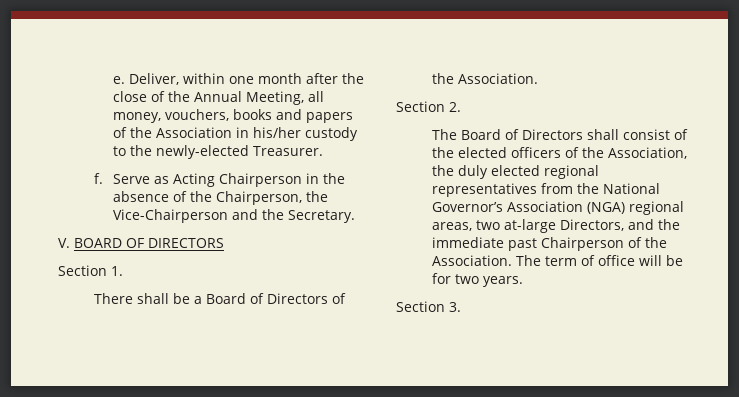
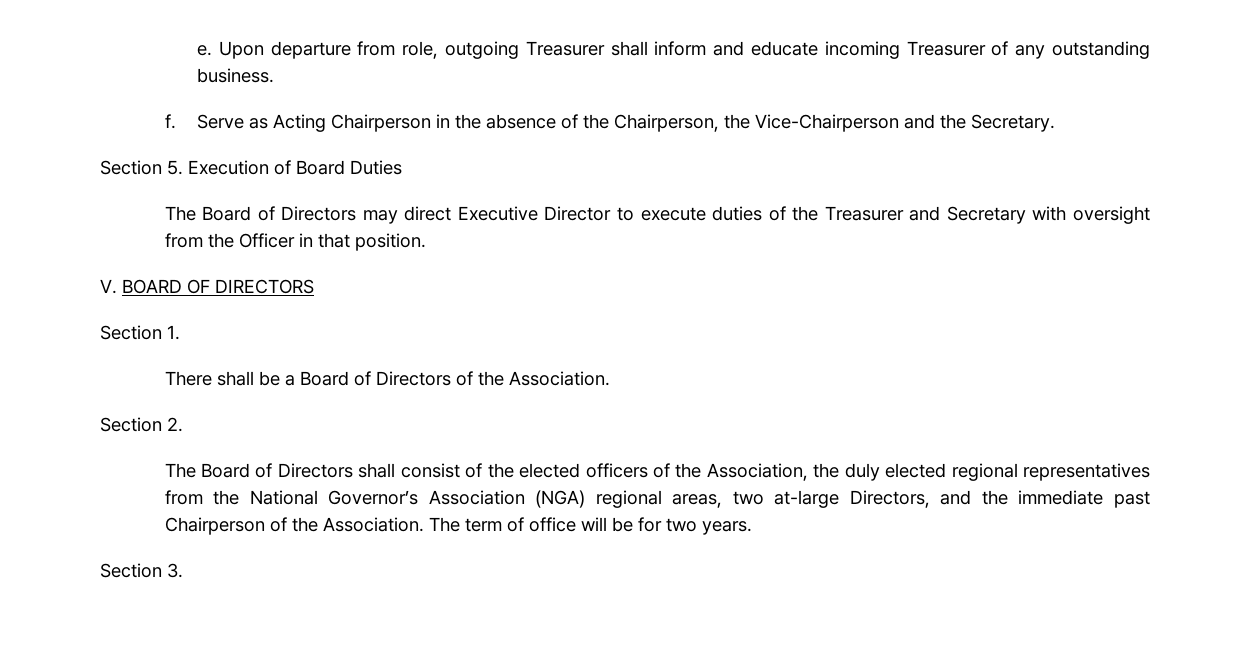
[128,73,364,85] [112,91,324,105] [112,109,353,123] [112,127,358,141] [112,145,323,159] Deliver, within one month after the close of the Annual Meeting, all money, vouchers, books and papers of the Association in his/her custody to the newly-elected Treasurer. -> [218,41,1151,59] [196,68,274,83] Upon departure from role, outgoing Treasurer shall inform and educate incoming Treasurer of any outstanding business.
(355, 216) none -> [100,160,402,175] [164,206,1150,224] [164,233,426,251] // Section 5. Execution of Board Duties // The Board of Directors may direct Executive Director to execute duties of the Treasurer and Secretary with oversight from the Officer in that position.

